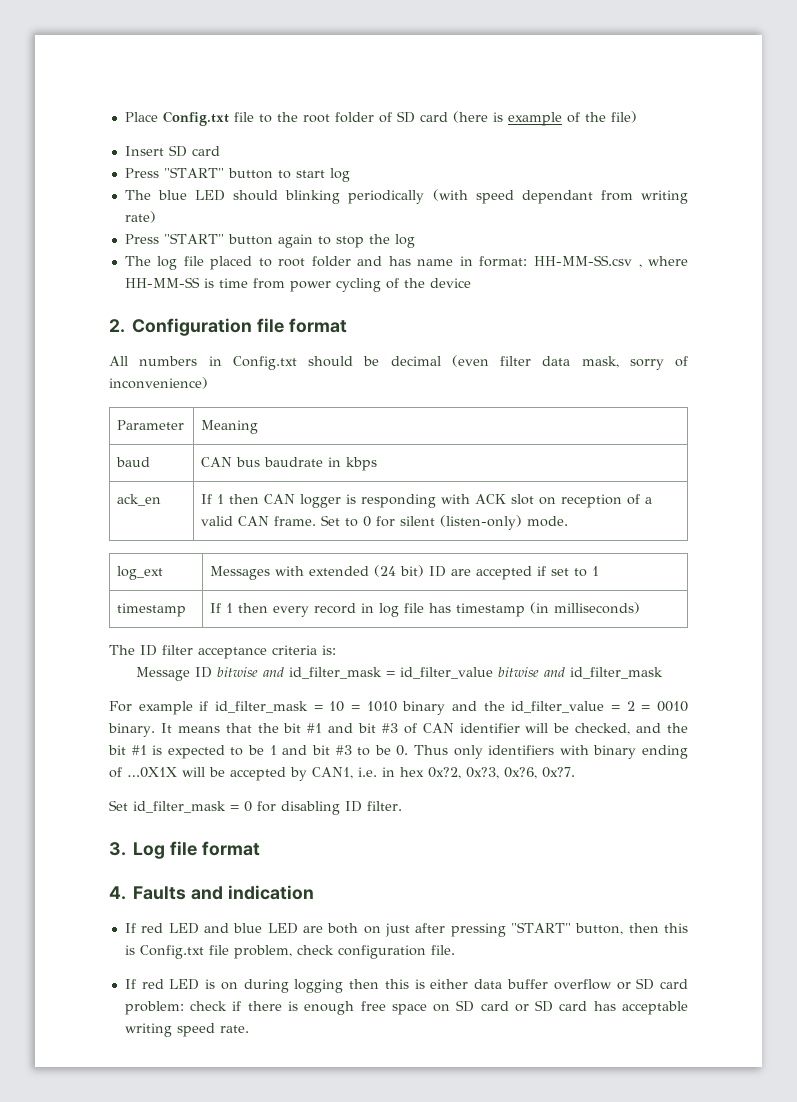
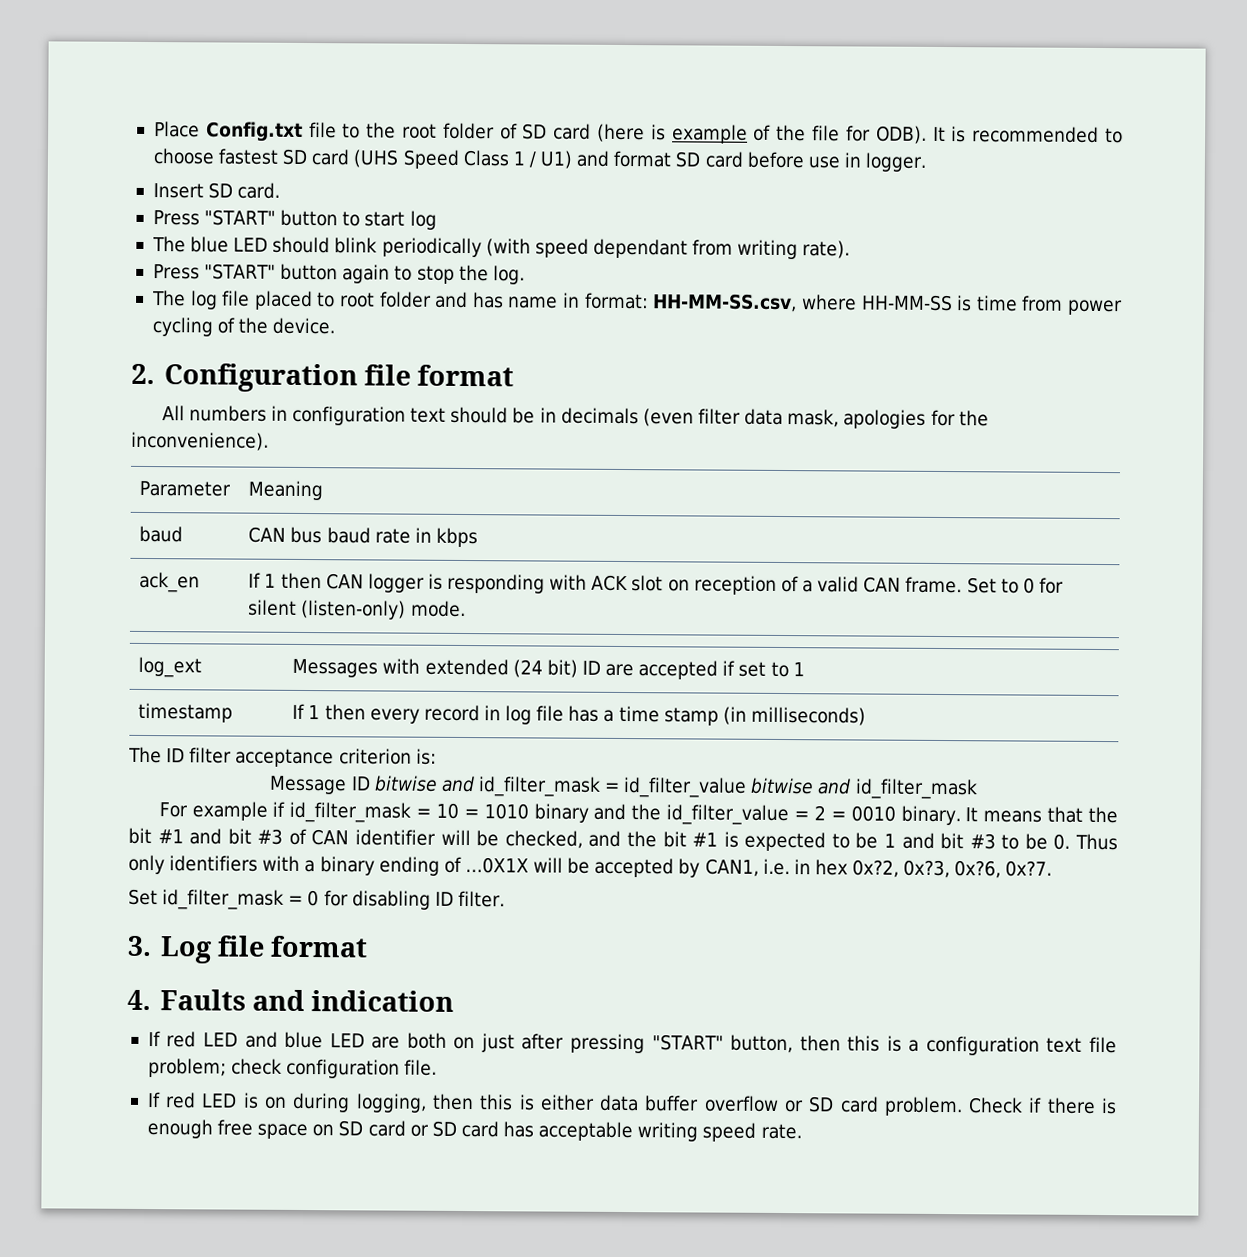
[610,111,637,123] file) -> [812,125,1123,144] [152,148,927,172] file for ODB). It is recommended to choose fastest SD card (UHS Speed Class 1 / U1) and format SD card before use in logger.
[191,146,220,156] card -> [237,182,281,199] card.
[285,190,341,204] blinking -> [334,237,378,254] blink
[124,211,156,223] rate) -> [802,240,851,259] rate).
[394,234,415,248] log -> [492,265,525,285] log.
[533,255,642,268] HH-MM-SS.csv , -> [652,293,798,313] HH-MM-SS.csv,
[429,278,471,288] device -> [272,317,336,335] device.
[232,355,688,370] [109,377,208,389] Config.txt should be decimal (even filter data mask, sorry of inconvenience) -> [292,405,989,429] [131,431,269,451] configuration text should be in decimals (even filter data mask, apologies for the inconvenience).
[264,457,324,467] baudrate -> [326,527,411,544] baud rate
[456,603,526,617] timestamp -> [603,705,719,726] a time stamp
[272,645,317,655] criteria -> [338,748,412,765] criterion
(589, 750) none -> [304,860,316,873] a
[139,945,292,959] Config.txt file problem, -> [908,1035,1118,1056] [147,1058,227,1078] a configuration text file problem;
[294,979,344,993] logging -> [355,1093,427,1113] logging,
[124,1001,228,1015] problem: check -> [883,1096,1024,1117] problem. Check

